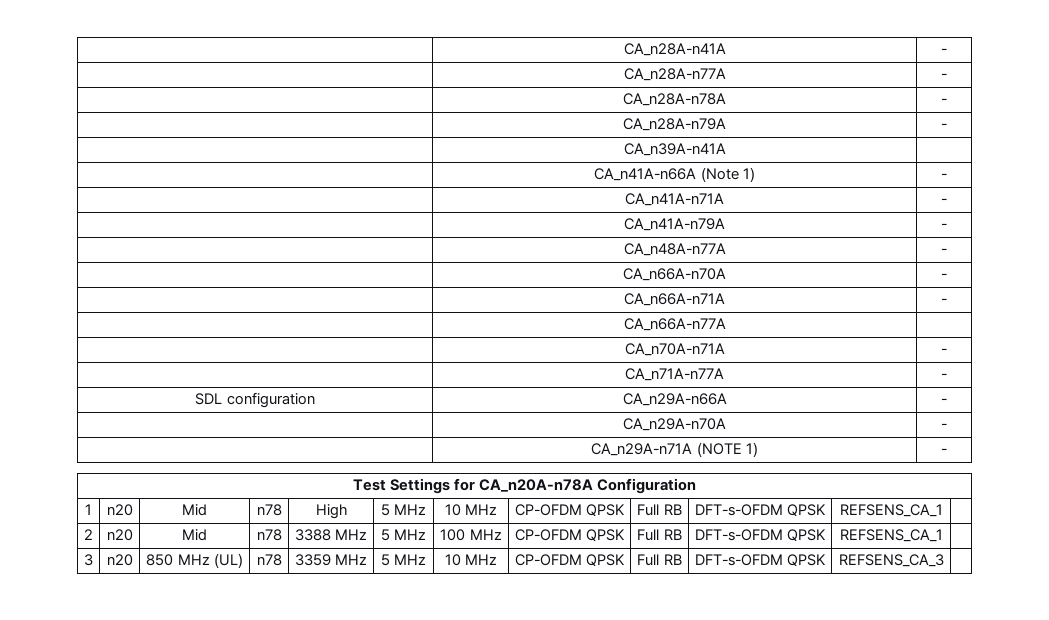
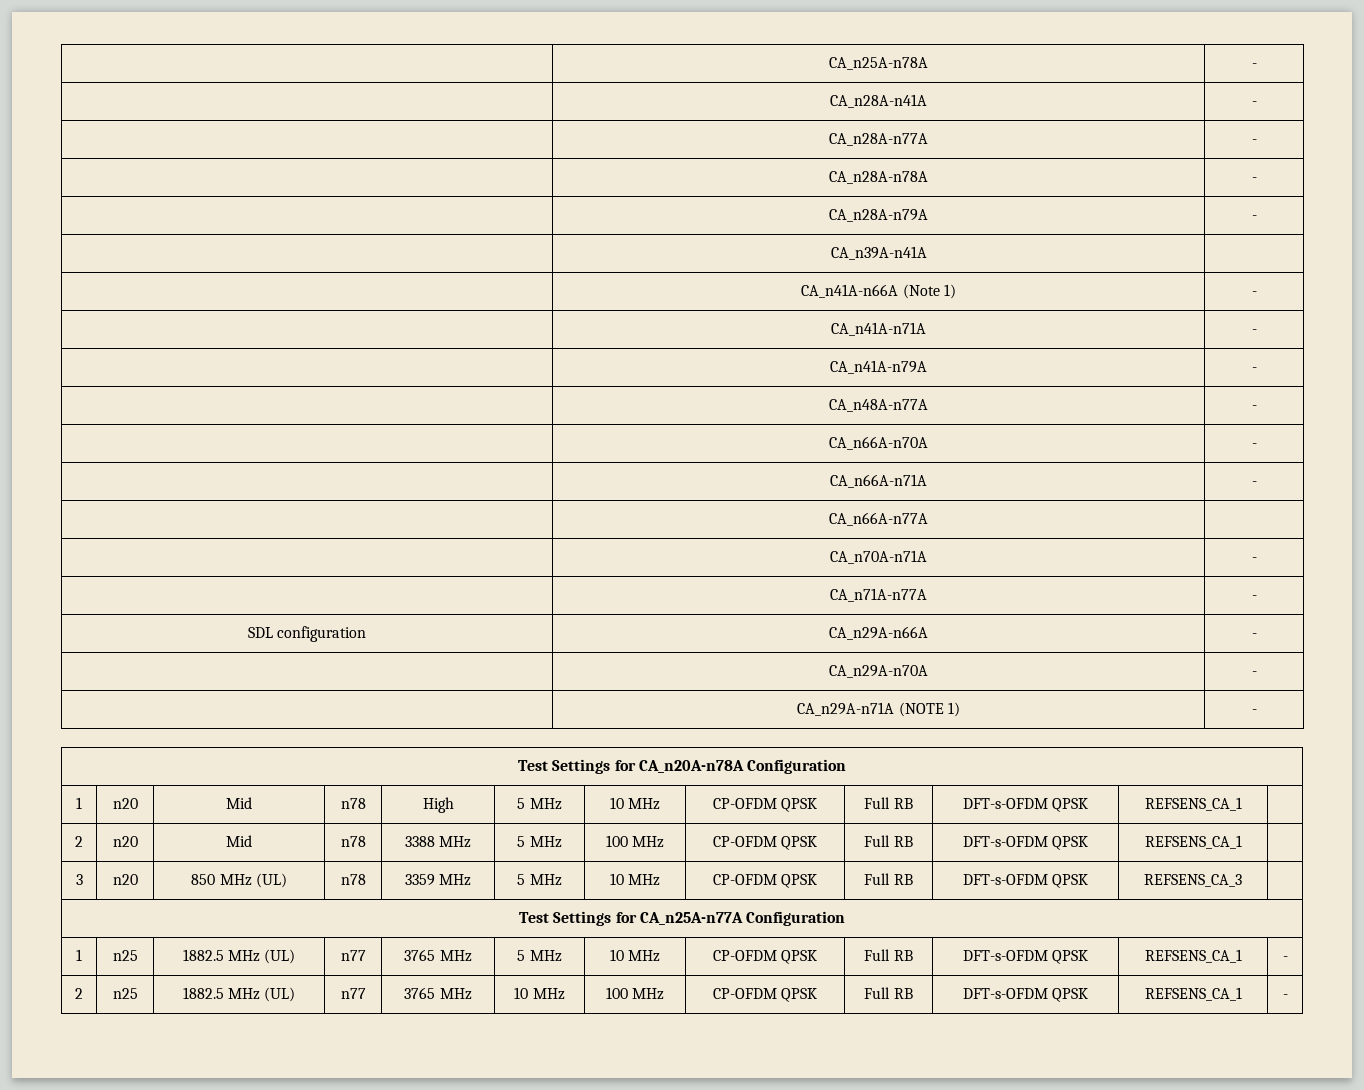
(623, 49) none -> [828,57,928,70] [1251,63,1257,68] | CA_n25A-n78A | - //
(944, 560) none -> [518,911,846,926] [76,949,82,961] [112,950,138,961] [182,949,296,964] [340,950,366,961] [404,949,472,962] [517,950,562,962] [609,949,661,962] [712,950,818,964] [864,949,913,961] [962,950,1089,964] [1144,949,1242,963] [1282,956,1288,961] [75,988,83,999] [112,988,138,999] [182,987,296,1002] [340,988,366,999] [404,987,472,1000] [514,987,565,1000] [605,987,665,1000] [712,988,818,1002] [864,987,913,999] [962,988,1089,1002] [1144,987,1242,1001] [1282,994,1288,999] // Test Settings for CA_n25A-n77A Configuration // 1 | n25 | 1882.5 MHz (UL) | n77 | 3765 MHz | 5 MHz | 10 MHz | CP-OFDM QPSK | Full RB | DFT-s-OFDM QPSK | REFSENS_CA_1 | - // 2 | n25 | 1882.5 MHz (UL) | n77 | 3765 MHz | 10 MHz | 100 MHz | CP-OFDM QPSK | Full RB | DFT-s-OFDM QPSK | REFSENS_CA_1 | -

